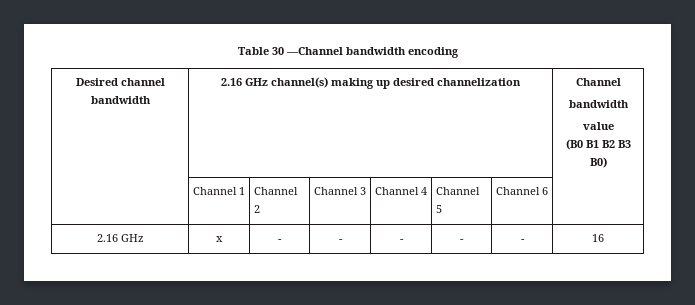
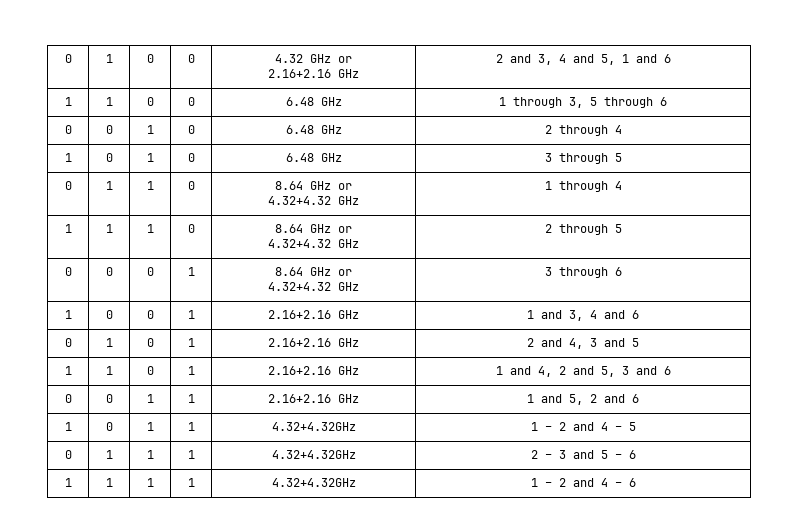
[237,47,459,58] [75,78,165,86] [90,96,151,104] [221,77,521,89] [575,78,621,86] [568,100,629,108] [582,122,614,130] [565,139,631,150] [589,157,607,168] [192,187,245,195] [253,187,298,195] [253,205,260,213] [313,187,366,195] [374,187,427,195] [435,187,480,195] [435,205,442,213] [495,187,548,195] [96,234,144,242] [216,236,223,242] [278,239,282,242] [338,239,343,242] [399,239,404,242] [460,239,464,242] [520,239,525,242] [592,234,604,242] Table 30 —Channel bandwidth encoding // Desired channel bandwidth | 2.16 GHz channel(s) making up desired channelization | Channel // bandwidth // value // (B0 B1 B2 B3 B0) // | Channel 1 | Channel 2 | Channel 3 | Channel 4 | Channel 5 | Channel 6 | // 2.16 GHz | x | - | - | - | - | - | 16 -> [64,54,72,63] [105,54,113,63] [146,54,154,63] [187,54,195,63] [275,54,352,63] [268,69,359,78] [495,54,671,65] [64,97,72,106] [105,97,113,106] [146,97,154,106] [187,97,195,106] [285,97,342,106] [499,97,667,108] [64,125,72,134] [105,125,113,134] [146,125,154,134] [187,125,195,134] [285,125,342,134] [544,125,622,136] [64,153,72,162] [105,153,113,162] [146,153,154,162] [187,153,195,162] [285,153,342,162] [544,153,622,164] [64,181,72,190] [105,181,113,190] [146,181,154,190] [187,181,195,190] [275,181,352,190] [268,196,359,205] [544,181,622,192] [64,224,72,233] [105,224,113,233] [146,224,154,233] [187,224,195,233] [275,224,352,233] [268,239,359,248] [544,224,622,235] [64,267,72,276] [105,267,113,276] [146,267,154,276] [187,267,195,276] [275,267,352,276] [268,282,359,291] [544,267,622,278] [64,310,72,319] [105,310,113,319] [146,310,154,319] [187,310,195,319] [268,310,359,319] [527,310,639,321] [64,338,72,347] [105,338,113,347] [146,338,154,347] [187,338,195,347] [268,338,359,347] [527,338,639,349] [64,366,72,375] [105,366,113,375] [146,366,154,375] [187,366,195,375] [268,366,359,375] [495,366,671,377] [64,394,72,403] [105,394,113,403] [146,394,154,403] [187,394,195,403] [268,394,359,403] [527,394,639,405] [64,422,72,431] [105,422,113,431] [146,422,154,431] [187,422,195,431] [271,422,356,431] [530,422,636,431] [64,450,72,459] [105,450,113,459] [146,450,154,459] [187,450,195,459] [271,450,356,459] [530,450,636,459] [64,478,72,487] [105,478,113,487] [146,478,154,487] [187,478,195,487] [271,478,356,487] [530,478,636,487] 0 | 1 | 0 | 0 | 4.32 GHz or // 2.16+2.16 GHz | 2 and 3, 4 and 5, 1 and 6 // 1 | 1 | 0 | 0 | 6.48 GHz | 1 through 3, 5 through 6 // 0 | 0 | 1 | 0 | 6.48 GHz | 2 through 4 // 1 | 0 | 1 | 0 | 6.48 GHz | 3 through 5 // 0 | 1 | 1 | 0 | 8.64 GHz or // 4.32+4.32 GHz | 1 through 4 // 1 | 1 | 1 | 0 | 8.64 GHz or // 4.32+4.32 GHz | 2 through 5 // 0 | 0 | 0 | 1 | 8.64 GHz or // 4.32+4.32 GHz | 3 through 6 // 1 | 0 | 0 | 1 | 2.16+2.16 GHz | 1 and 3, 4 and 6 // 0 | 1 | 0 | 1 | 2.16+2.16 GHz | 2 and 4, 3 and 5 // 1 | 1 | 0 | 1 | 2.16+2.16 GHz | 1 and 4, 2 and 5, 3 and 6 // 0 | 0 | 1 | 1 | 2.16+2.16 GHz | 1 and 5, 2 and 6 // 1 | 0 | 1 | 1 | 4.32+4.32GHz | 1 – 2 and 4 – 5 // 0 | 1 | 1 | 1 | 4.32+4.32GHz | 2 – 3 and 5 – 6 // 1 | 1 | 1 | 1 | 4.32+4.32GHz | 1 – 2 and 4 – 6

